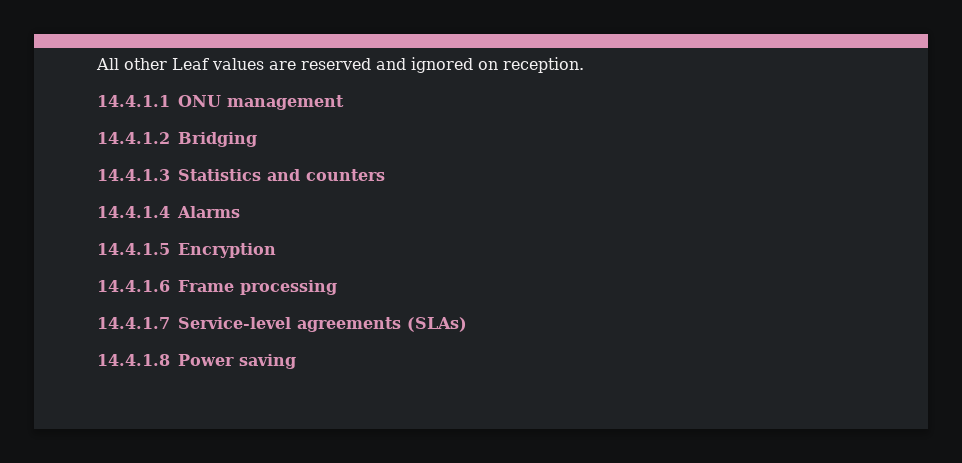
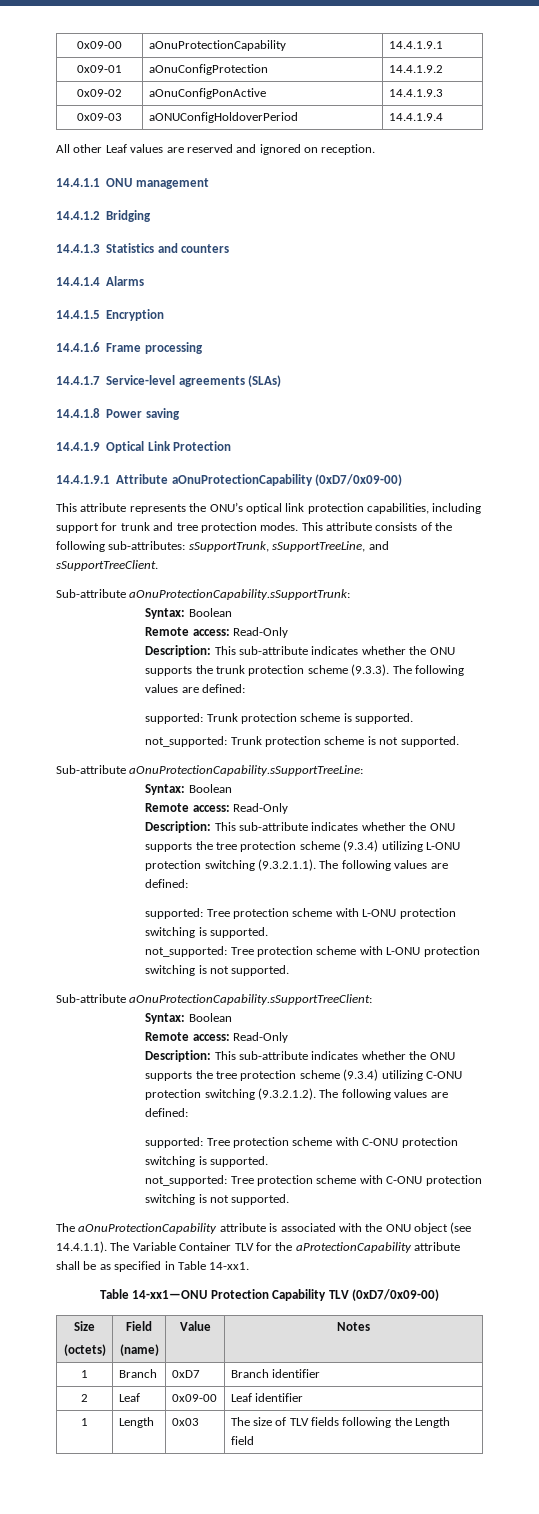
(96, 64) none -> [77,41,122,49] [148,40,286,51] [388,41,443,49] [77,65,122,73] [148,64,268,75] [388,65,443,73] [77,89,122,97] [148,88,266,99] [388,89,443,97] [77,113,122,121] [148,112,298,123] [388,113,443,121] 0x09-00 | aOnuProtectionCapability | 14.4.1.9.1 // 0x09-01 | aOnuConfigProtection | 14.4.1.9.2 // 0x09-02 | aOnuConfigPonActive | 14.4.1.9.3 // 0x09-03 | aONUConfigHoldoverPeriod | 14.4.1.9.4 //
(296, 361) none -> [56,441,231,453] [56,474,402,486] [56,502,482,514] [56,522,453,533] [56,541,389,552] [56,560,158,571] [56,589,351,600] [145,608,232,619] [145,627,289,638] [145,645,455,657] [145,664,464,676] [145,684,246,693] [145,713,414,724] [145,736,459,747] [56,765,364,776] [145,784,232,795] [145,803,289,814] [145,821,455,833] [145,840,460,852] [145,859,448,871] [145,879,189,888] [145,908,456,919] [145,927,269,938] [145,946,480,957] [145,965,290,976] [56,994,373,1005] [145,1013,232,1024] [145,1032,289,1043] [145,1050,455,1062] [145,1069,462,1081] [145,1088,448,1100] [145,1108,189,1117] [145,1137,458,1148] [145,1156,269,1167] [145,1175,482,1186] [145,1194,290,1205] [56,1222,472,1234] [56,1241,460,1253] [56,1261,250,1272] [100,1289,439,1301] [74,1321,95,1331] [63,1344,106,1356] [126,1321,152,1331] [119,1344,159,1356] [179,1321,211,1331] [337,1322,370,1331] [81,1370,88,1378] [118,1369,157,1378] [171,1370,200,1378] [230,1369,320,1378] [81,1394,88,1402] [118,1393,140,1402] [171,1394,217,1402] [230,1393,303,1402] [81,1418,88,1426] [118,1417,154,1428] [171,1418,199,1426] [230,1417,451,1428] [230,1436,254,1445] // 14.4.1.9 Optical Link Protection // 14.4.1.9.1 Attribute aOnuProtectionCapability (0xD7/0x09-00) // This attribute represents the ONU’s optical link protection capabilities, including support for trunk and tree protection modes. This attribute consists of the following sub-attributes: sSupportTrunk, sSupportTreeLine, and sSupportTreeClient. // Sub-attribute aOnuProtectionCapability.sSupportTrunk: // Syntax: Boolean // Remote access: Read-Only // Description: This sub-attribute indicates whether the ONU supports the trunk protection scheme (9.3.3). The following values are defined: // supported: Trunk protection scheme is supported. // not_supported: Trunk protection scheme is not supported. // Sub-attribute aOnuProtectionCapability.sSupportTreeLine: // Syntax: Boolean // Remote access: Read-Only // Description: This sub-attribute indicates whether the ONU supports the tree protection scheme (9.3.4) utilizing L-ONU protection switching (9.3.2.1.1). The following values are defined: // supported: Tree protection scheme with L-ONU protection switching is supported. // not_supported: Tree protection scheme with L-ONU protection switching is not supported. // Sub-attribute aOnuProtectionCapability.sSupportTreeClient: // Syntax: Boolean // Remote access: Read-Only // Description: This sub-attribute indicates whether the ONU supports the tree protection scheme (9.3.4) utilizing C-ONU protection switching (9.3.2.1.2). The following values are defined: // supported: Tree protection scheme with C-ONU protection switching is supported. // not_supported: Tree protection scheme with C-ONU protection switching is not supported. // The aOnuProtectionCapability attribute is associated with the ONU object (see 14.4.1.1). The Variable Container TLV for the aProtectionCapability attribute shall be as specified in Table 14-xx1. // Table 14-xx1—ONU Protection Capability TLV (0xD7/0x09-00) // Size // (octets) | Field // (name) | Value | Notes // 1 | Branch | 0xD7 | Branch identifier // 2 | Leaf | 0x09-00 | Leaf identifier // 1 | Length | 0x03 | The size of TLV fields following the Length field

